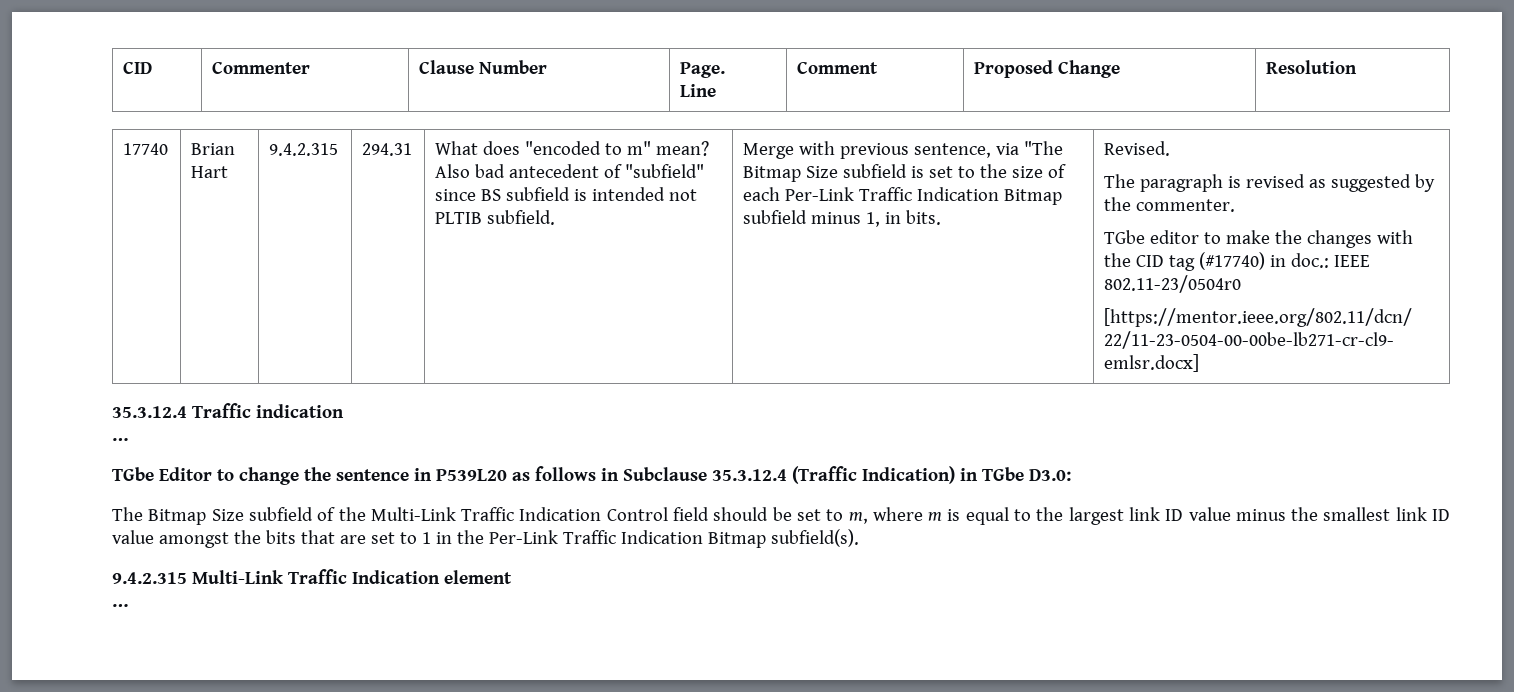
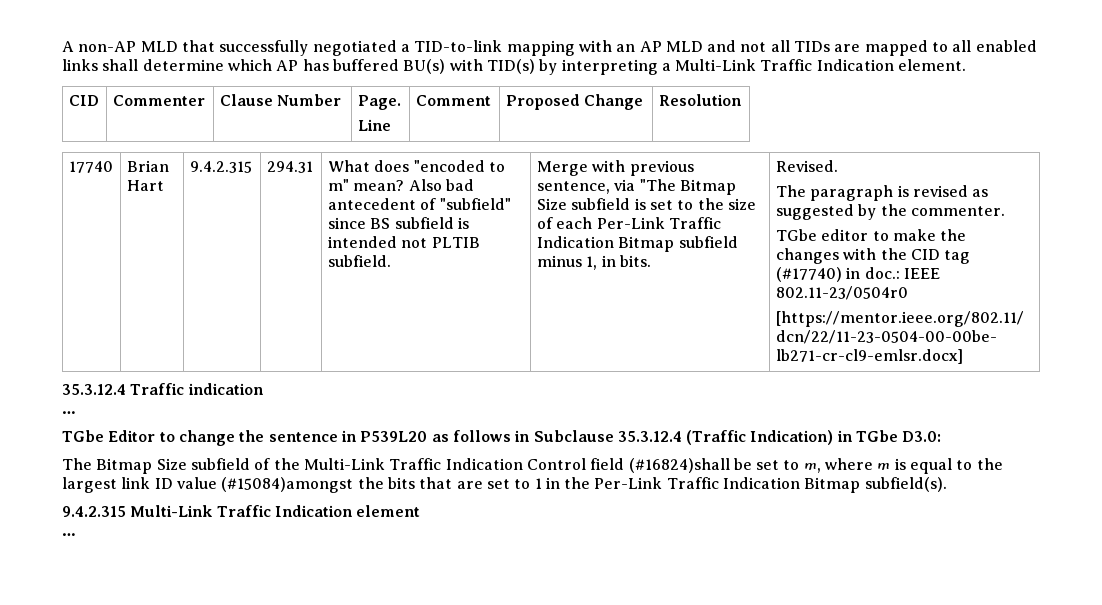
(123, 67) none -> [62,40,1037,56] [62,59,967,75] A non-AP MLD that successfully negotiated a TID-to-link mapping with an AP MLD and not all TIDs are mapped to all enabled links shall determine which AP has buffered BU(s) with TID(s) by interpreting a Multi-Link Traffic Indication element. //
[713,507,769,521] should -> [628,458,730,473] (#16824)shall
[1235,507,1450,521] [112,530,229,548] minus the smallest link ID value amongst -> [221,477,354,493] (#15084)amongst

